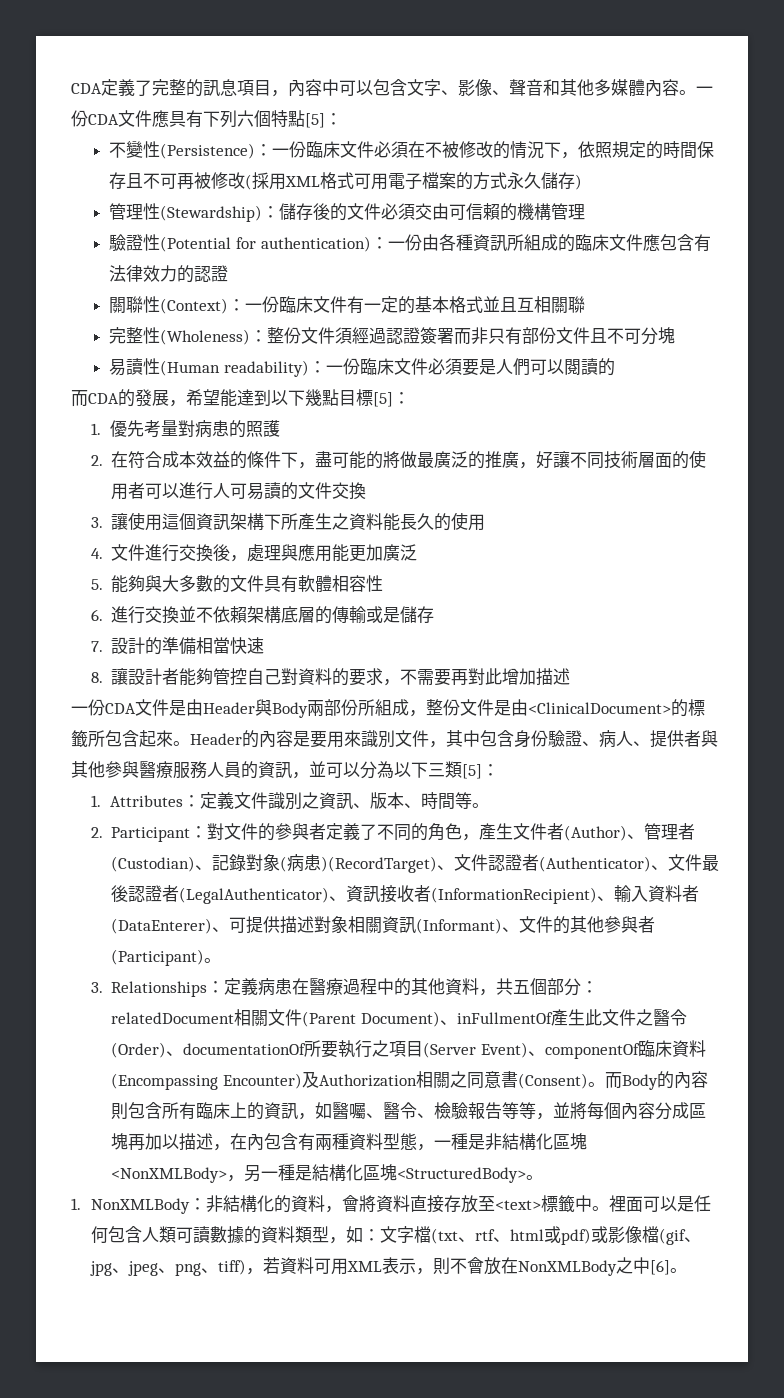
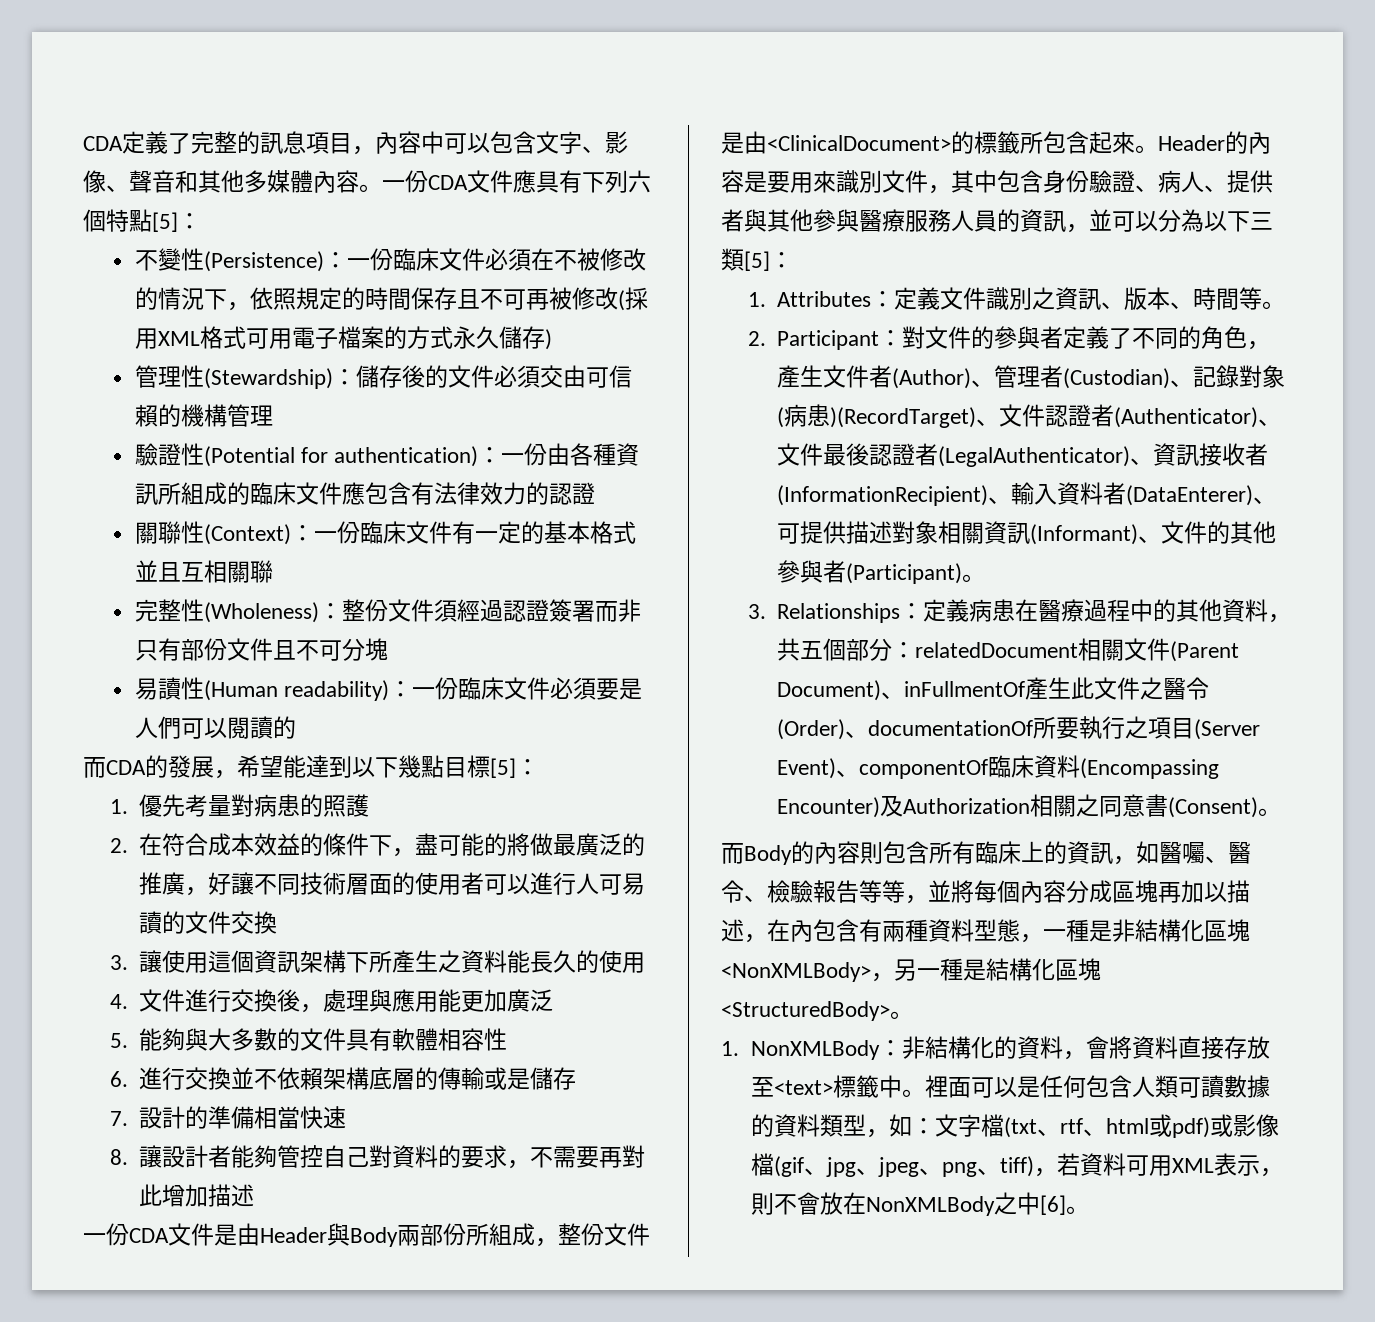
(605, 1084) none -> (1282, 812) //

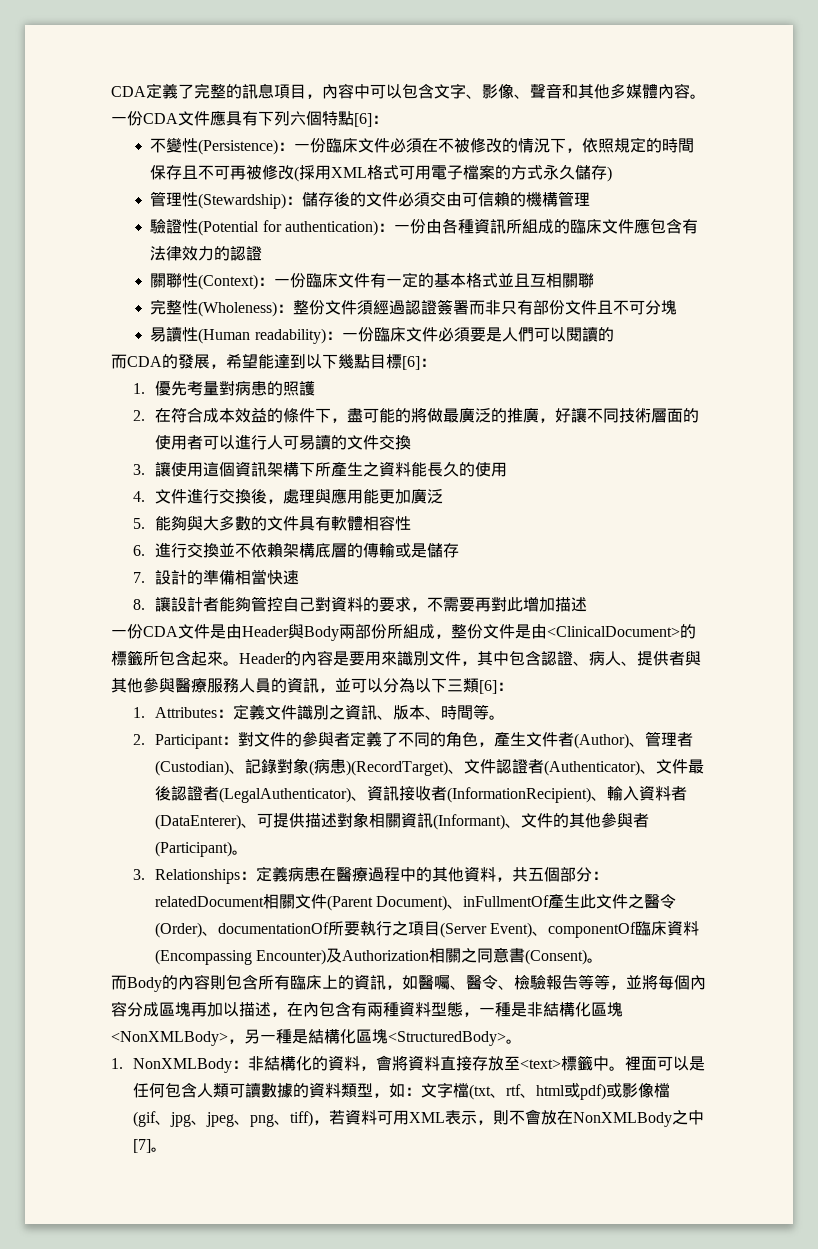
[152,212,178,232] [5] -> [354,113,372,127] [6]
[490,758,516,778] [5] -> [402,356,420,370] [6]
[1043,170,1112,193] 身份驗 -> [541,651,557,666] 認
[744,251,770,271] [5] -> [479,680,497,694] [6]
[1039,1195,1066,1215] [6] -> [132,1139,151,1153] [7]

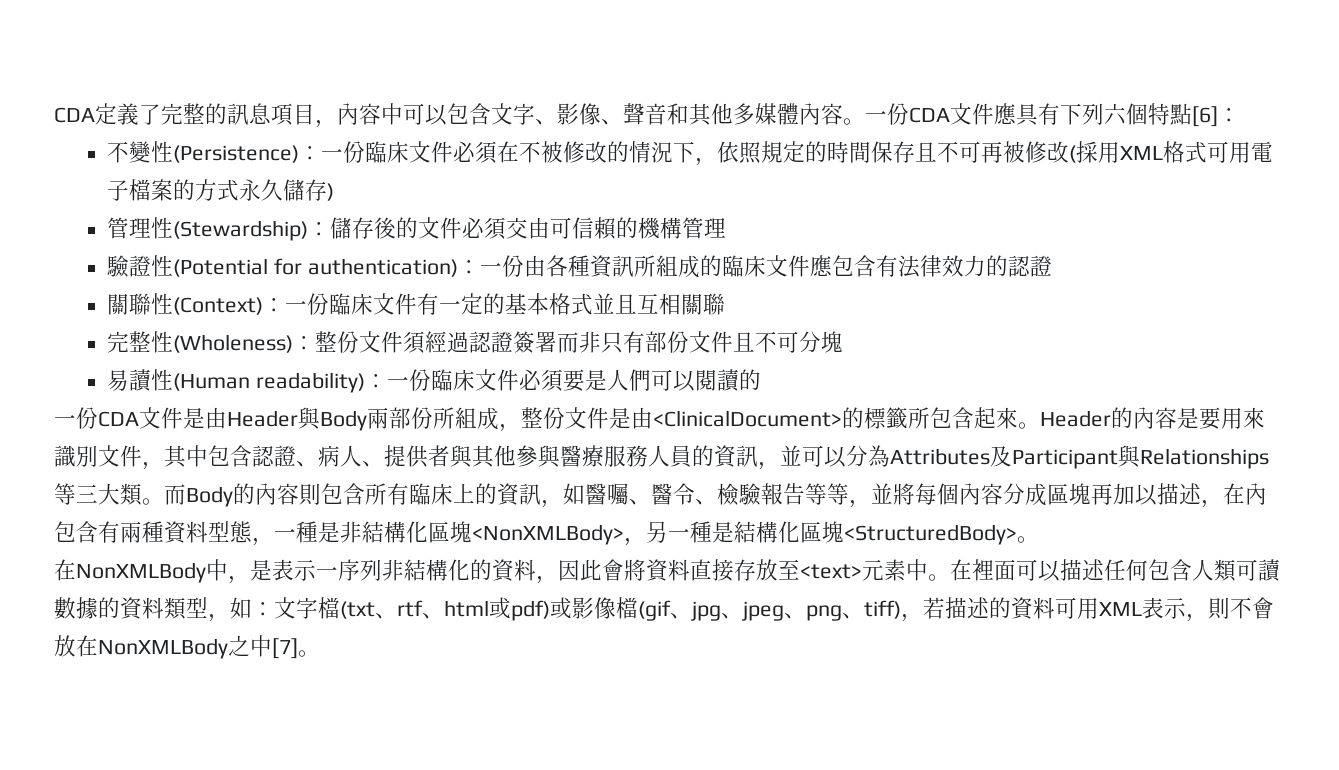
[111,353,436,370] [132,380,315,396] [132,407,699,423] [154,434,411,450] [132,461,507,477] [132,488,443,504] [132,515,411,531] [132,542,459,558] [132,569,299,585] [132,596,587,612] // 而CDA的發展，希望能達到以下幾點目標[6]： // 1.優先考量對病患的照護 // 2.在符合成本效益的條件下，盡可能的將做最廣泛的推廣，好讓不同技術層面的使用者可以進行人可易讀的文件交換 // 3.讓使用這個資訊架構下所產生之資料能長久的使用 // 4.文件進行交換後，處理與應用能更加廣泛 // 5.能夠與大多數的文件具有軟體相容性 // 6.進行交換並不依賴架構底層的傳輸或是儲存 // 7.設計的準備相當快速 // 8.讓設計者能夠管控自己對資料的要求，不需要再對此增加描述 -> (761, 379) none
[415,678,513,694] [132,704,505,720] [132,731,693,749] [154,758,704,776] [154,785,687,803] [154,812,649,830] [154,841,248,857] [132,866,608,884] [154,894,676,911] [154,920,699,938] [154,947,603,965] 以下三類[6]： // 1. Attributes：定義文件識別之資訊、版本、時間等。 // 2. Participant：對文件的參與者定義了不同的角色，產生文件者(Author)、管理者(Custodian)、記錄對象(病患)(RecordTarget)、文件認證者(Authenticator)、文件最後認證者(LegalAuthenticator)、資訊接收者(InformationRecipient)、輸入資料者(DataEnterer)、可提供描述對象相關資訊(Informant)、文件的其他參與者(Participant)。 // 3. Relationships：定義病患在醫療過程中的其他資料，共五個部分：relatedDocument相關文件(Parent Document)、inFullmentOf產生此文件之醫令(Order)、documentationOf所要執行之項目(Server Event)、componentOf臨床資料(Encompassing Encounter)及Authorization相關之同意書(Consent)。 // -> [890,445,1269,469] [54,483,164,506] Attributes及Participant與Relationships等三大類。
[111,1058,248,1073] 1. NonXMLBody： -> [54,559,382,584] 在NonXMLBody中，是表示一序列
(376, 1068) none -> [558,559,602,581] 因此
[560,1055,625,1071] 標籤中。 -> [862,559,972,581] 元素中。在
[688,1056,705,1071] 是 -> [1060,559,1104,581] 描述
(345, 1117) none -> [945,597,1011,619] 描述的

